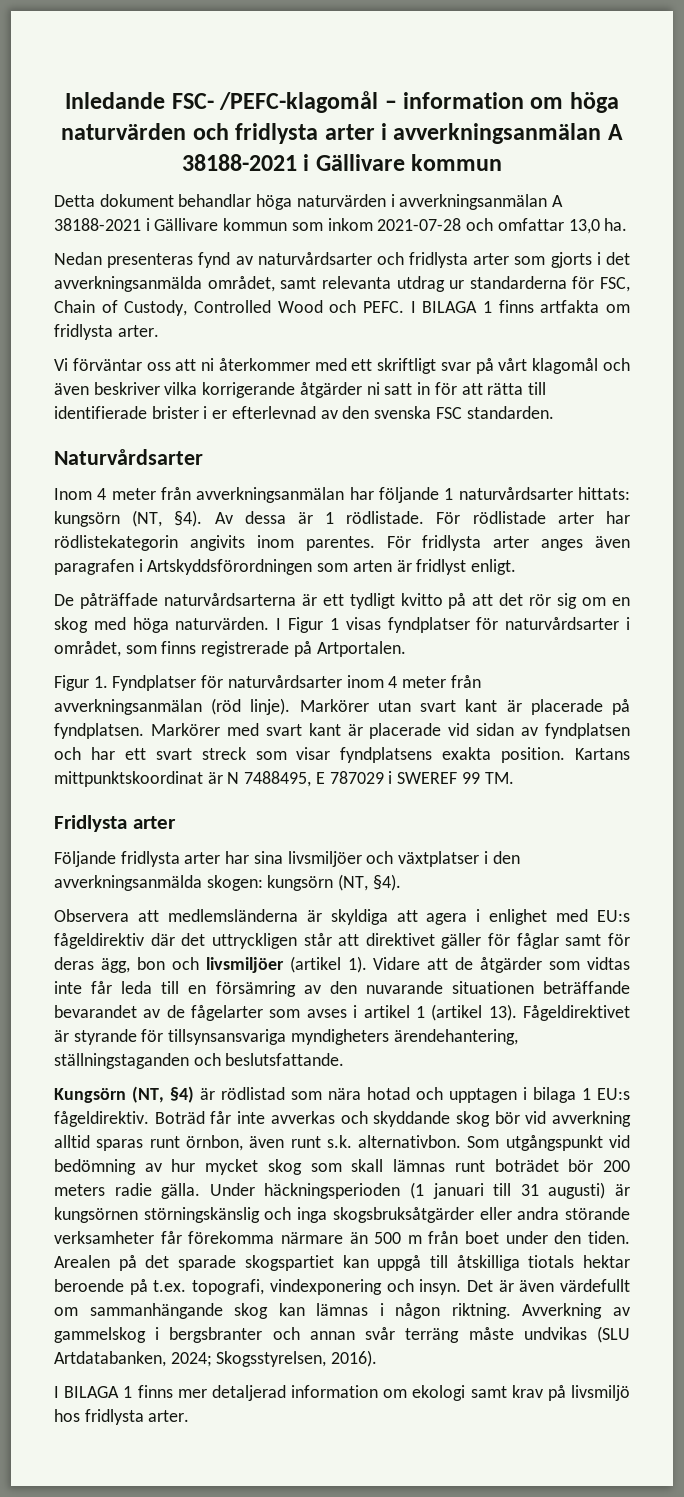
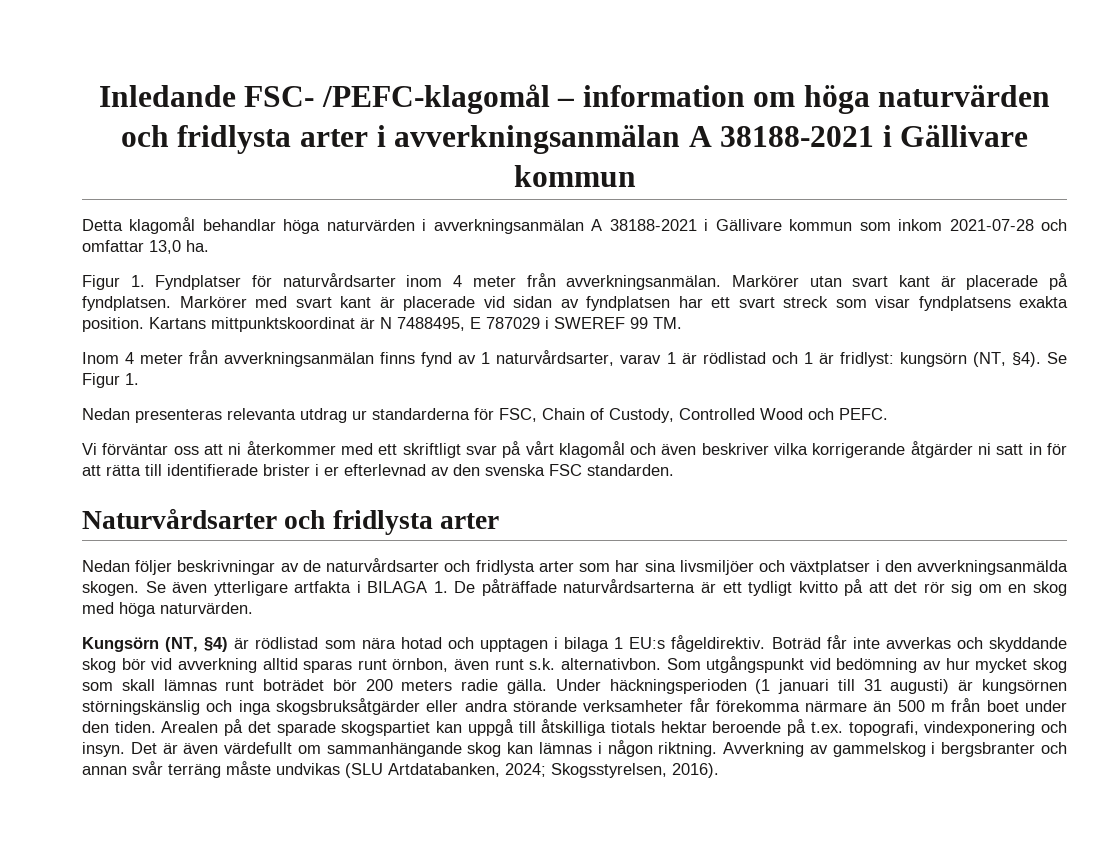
[99,194,174,207] dokument -> [129,217,196,234] klagomål
[54,252,630,268] [54,276,317,292] Nedan presenteras fynd av naturvårdsarter och fridlysta arter som gjorts i det avverkningsanmälda området, samt -> [82,273,1068,290] [82,296,1068,311] [82,317,682,332] [82,350,1067,367] [82,373,139,388] [82,408,222,423] Figur 1. Fyndplatser för naturvårdsarter inom 4 meter från avverkningsanmälan. Markörer utan svart kant är placerade på fyndplatsen. Markörer med svart kant är placerade vid sidan av fyndplatsen har ett svart streck som visar fyndplatsens exakta position. Kartans mittpunktskoordinat är N 7488495, E 787029 i SWEREF 99 TM. // Inom 4 meter från avverkningsanmälan finns fynd av 1 naturvårdsarter, varav 1 är rödlistad och 1 är fridlyst: kungsörn (NT, §4). Se Figur 1. // Nedan presenteras
[410,300,631,313] [54,324,159,340] I BILAGA 1 finns artfakta om fridlysta arter. -> (888, 414) none
[54,487,630,503] [54,510,630,527] [54,535,630,551] [54,559,517,575] // Inom 4 meter från avverkningsanmälan har följande 1 naturvårdsarter hittats: kungsörn (NT, §4). Av dessa är 1 rödlistade. För rödlistade arter har rödlistekategorin angivits inom parentes. För fridlysta arter anges även paragrafen i Artskyddsförordningen som arten är fridlyst enligt. // -> [284,510,500,535] [82,558,1069,575] [82,581,448,596] och fridlysta arter // Nedan följer beskrivningar av de naturvårdsarter och fridlysta arter som har sina livsmiljöer och växtplatser i den avverkningsanmälda skogen. Se även ytterligare artfakta i BILAGA 1.
[276,617,630,633] [54,641,406,657] [54,675,481,691] [54,698,630,715] [54,723,630,739] [54,747,630,763] [54,771,514,787] [54,815,176,832] [54,851,520,867] [54,874,401,891] [54,909,630,925] [54,933,630,949] [54,956,630,973] [54,981,631,997] [54,1004,631,1021] [54,1029,518,1045] [54,1053,345,1069] I Figur 1 visas fyndplatser för naturvårdsarter i området, som finns registrerade på Artportalen. // Figur 1. Fyndplatser för naturvårdsarter inom 4 meter från avverkningsanmälan (röd linje). Markörer utan svart kant är placerade på fyndplatsen. Markörer med svart kant är placerade vid sidan av fyndplatsen och har ett svart streck som visar fyndplatsens exakta position. Kartans mittpunktskoordinat är N 7488495, E 787029 i SWEREF 99 TM. // Fridlysta arter // Följande fridlysta arter har sina livsmiljöer och växtplatser i den avverkningsanmälda skogen: kungsörn (NT, §4). // Observera att medlemsländerna är skyldiga att agera i enlighet med EU:s fågeldirektiv där det uttryckligen står att direktivet gäller för fåglar samt för deras ägg, bon och livsmiljöer (artikel 1). Vidare att de åtgärder som vidtas inte får leda till en försämring av den nuvarande situationen beträffande bevarandet av de fågelarter som avses i artikel 1 (artikel 13). Fågeldirektivet är styrande för tillsynsansvariga myndigheters ärendehantering, ställningstaganden och beslutsfattande. -> (253, 608) none
[54,1385,630,1401] [54,1409,190,1425] // I BILAGA 1 finns mer detaljerad information om ekologi samt krav på livsmiljö hos fridlysta arter. -> (719, 770) none

